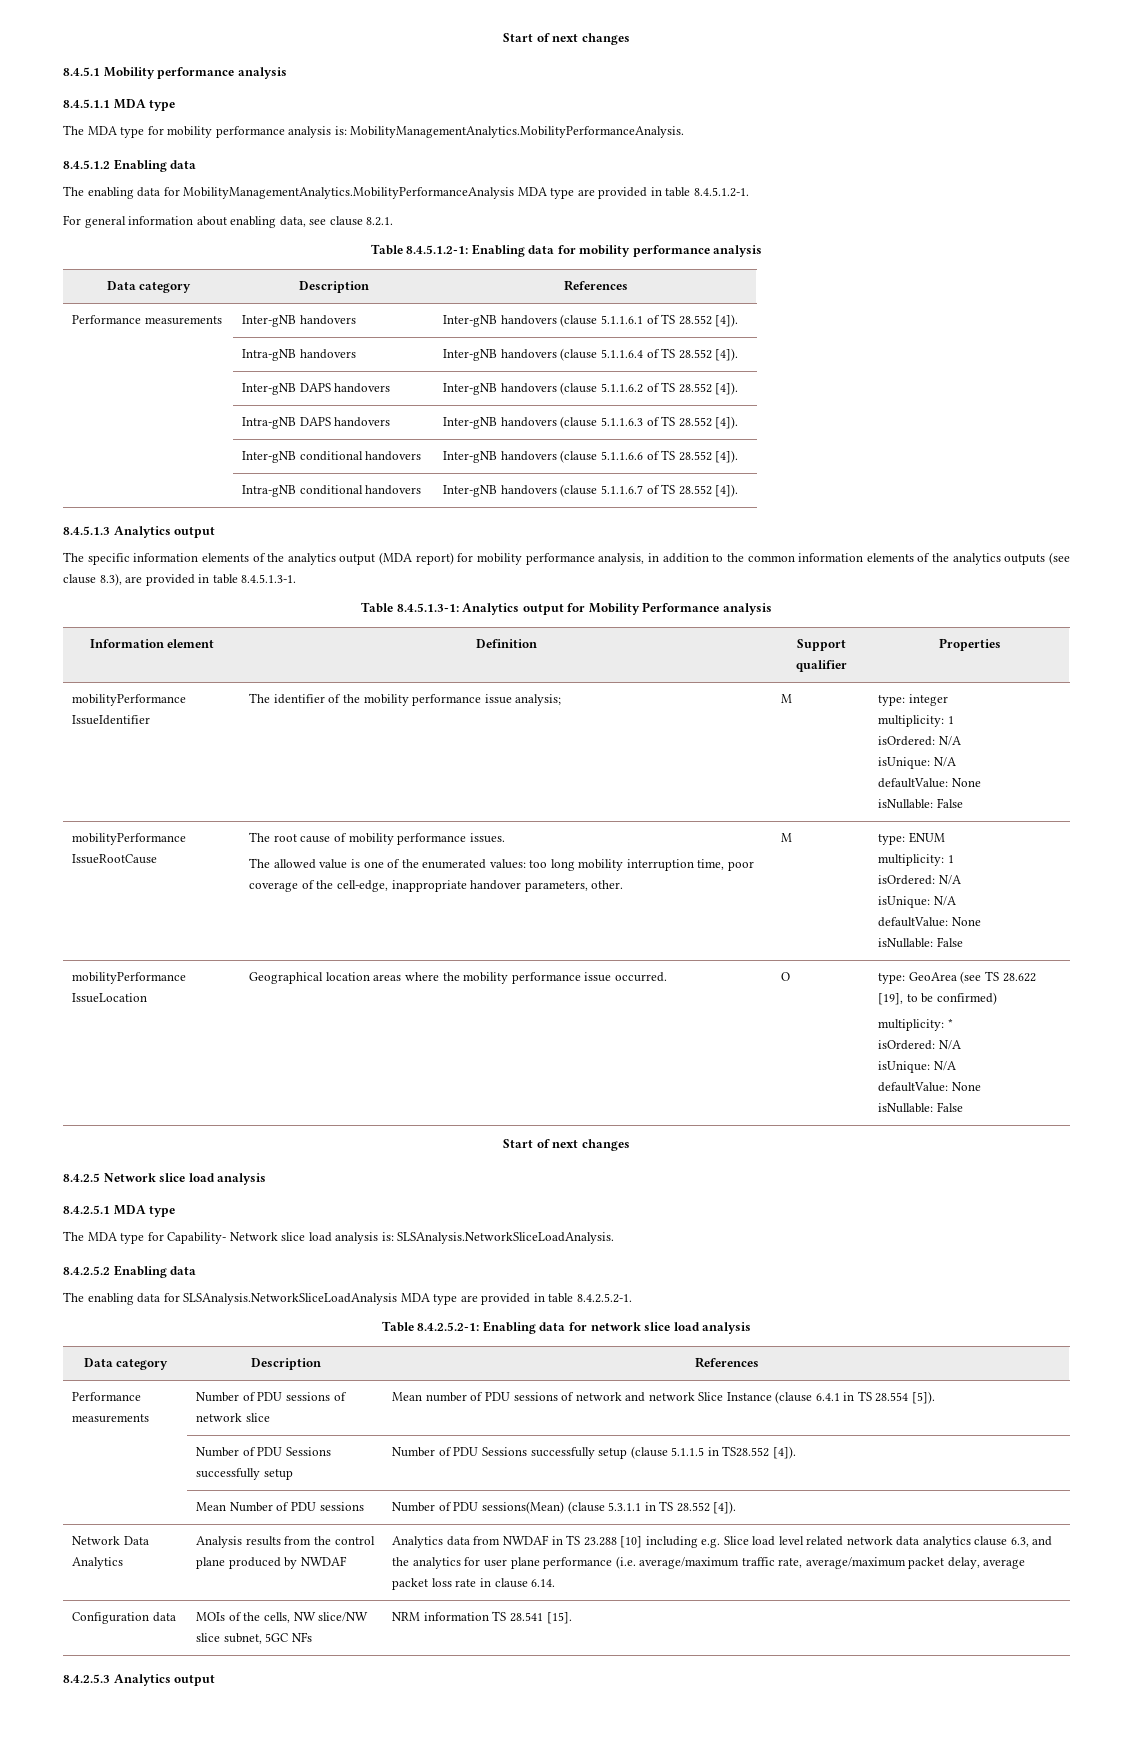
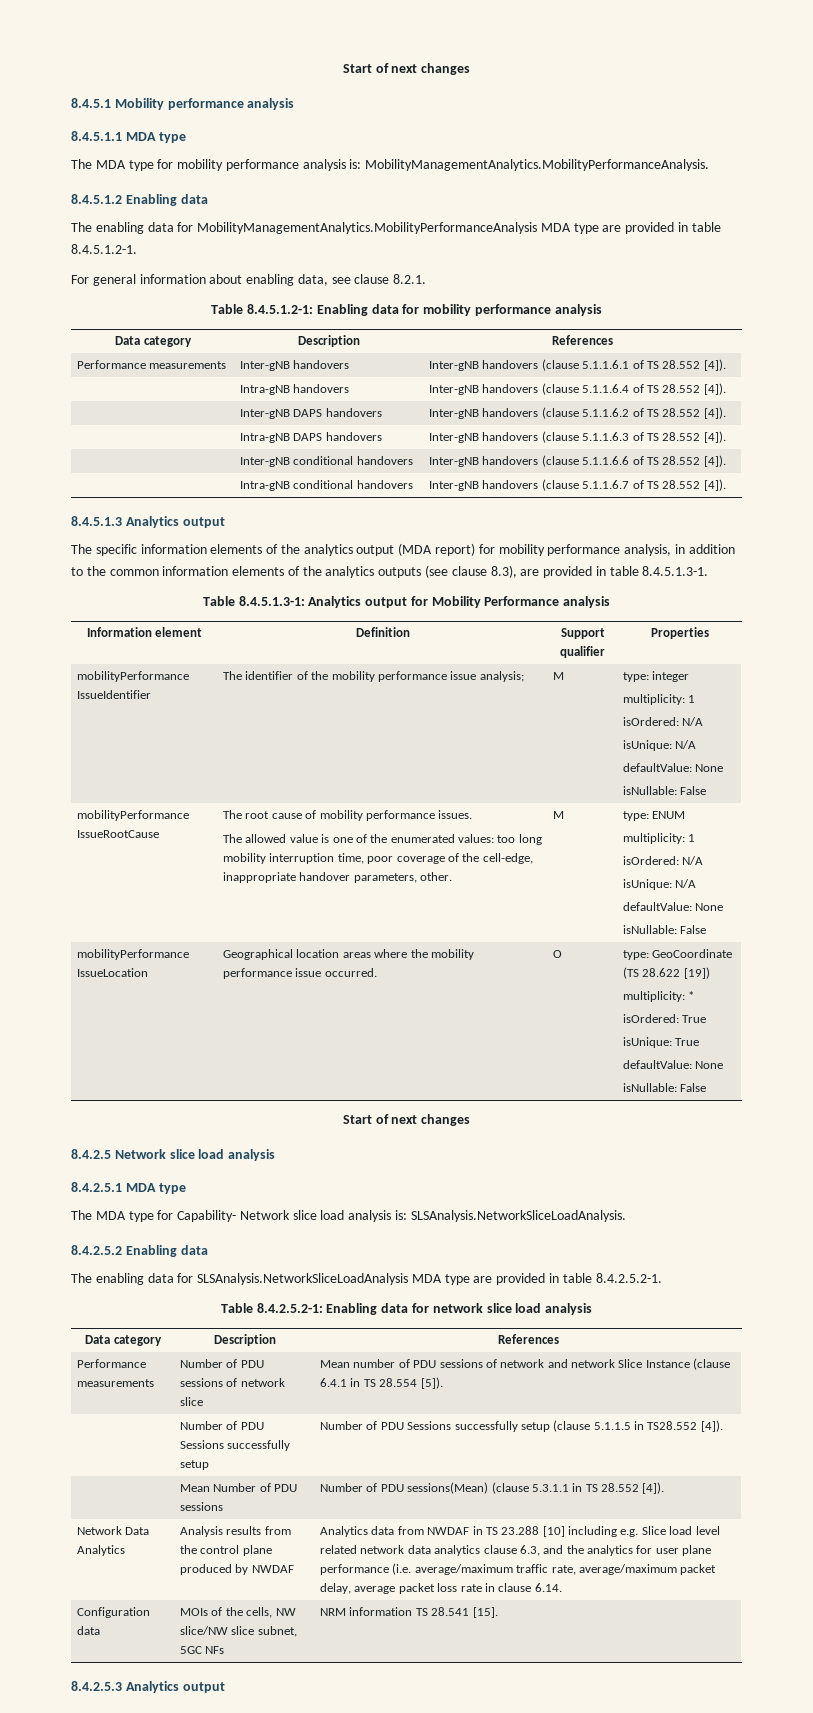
[908,971,1036,984] [878,992,997,1005] GeoArea (see TS 28.622 [19], to be confirmed) -> [652,949,733,958] [623,967,710,979] GeoCoordinate (TS 28.622 [19])
[938,1040,961,1050] [878,1061,956,1073] N/A // isUnique: N/A -> [682,1015,707,1023] [623,1037,700,1048] True // isUnique: True

